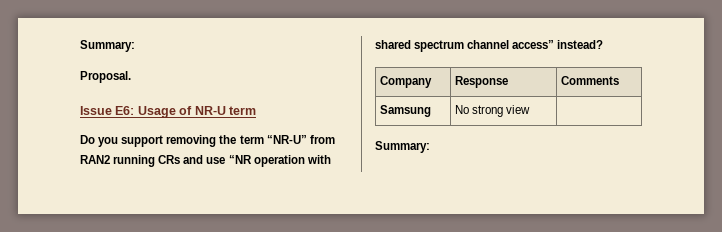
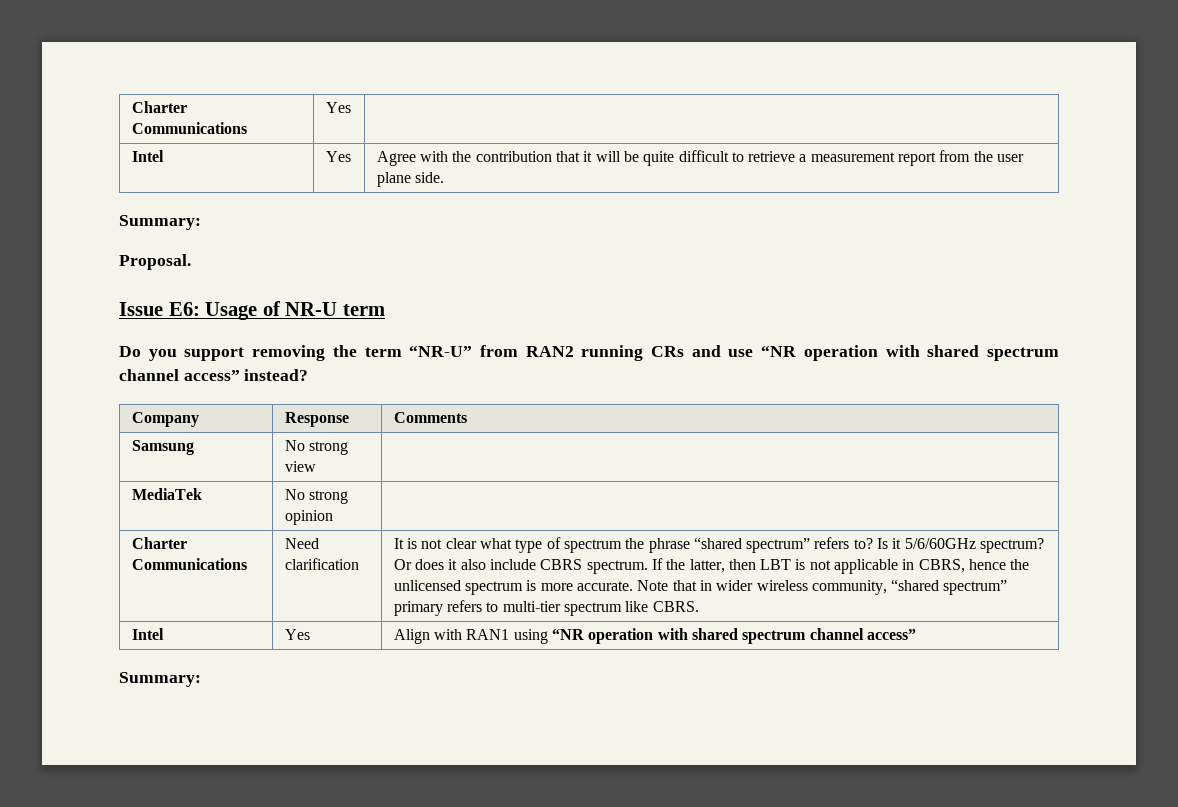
(80, 46) none -> [131,101,187,113] [131,122,247,134] [325,102,351,113] [131,150,164,162] [325,151,351,162] [376,150,1025,166] [376,172,444,187] Charter Communications | Yes | // Intel | Yes | Agree with the contribution that it will be quite difficult to retrieve a measurement report from the user plane side. //
(530, 109) none -> [131,488,202,500] [284,489,348,504] [284,510,333,525] [131,537,187,549] [131,558,247,570] [284,538,319,549] [284,558,359,570] [393,537,1045,553] [393,558,1030,574] [393,579,1008,595] [393,600,699,616] [131,628,164,640] [284,629,310,640] [393,628,916,644] // MediaTek | No strong opinion | // Charter Communications | Need clarification | It is not clear what type of spectrum the phrase “shared spectrum” refers to? Is it 5/6/60GHz spectrum? Or does it also include CBRS spectrum. If the latter, then LBT is not applicable in CBRS, hence the unlicensed spectrum is more accurate. Note that in wider wireless community, “shared spectrum” primary refers to multi-tier spectrum like CBRS. // Intel | Yes | Align with RAN1 using “NR operation with shared spectrum channel access”

